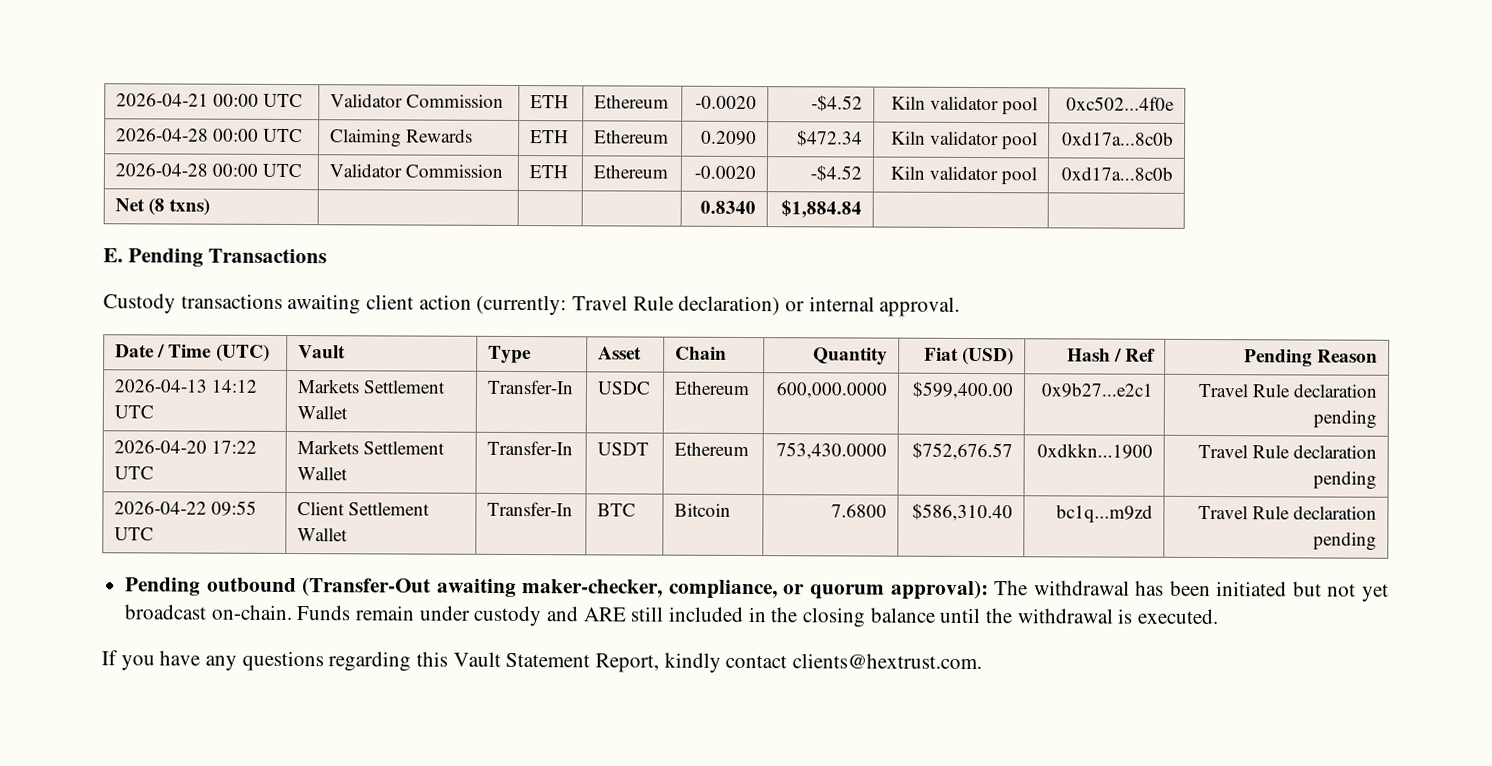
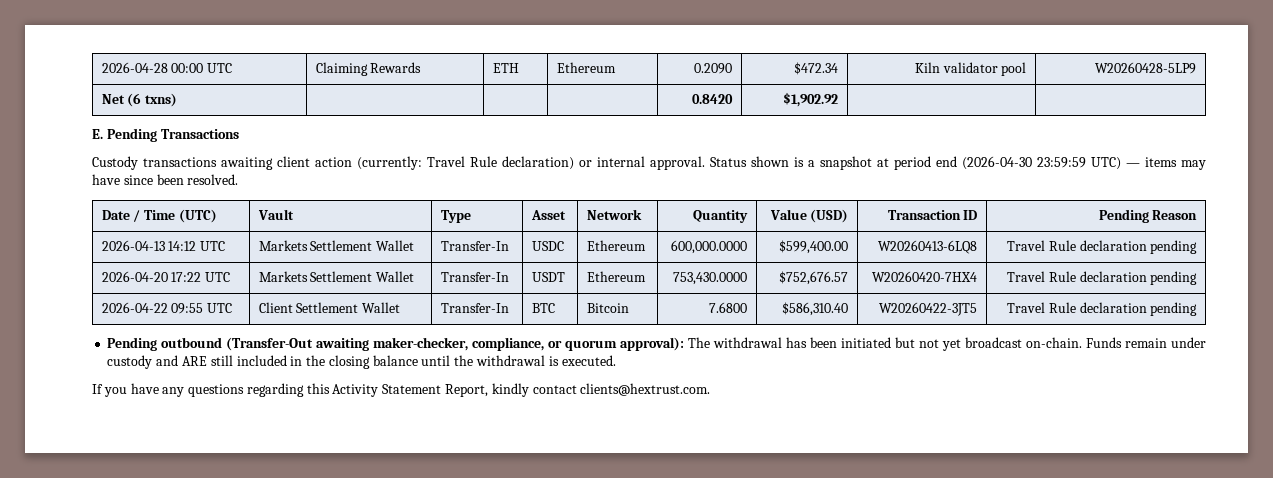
[116,93,304,108] [330,93,505,108] [530,95,570,109] [594,94,670,109] [694,95,757,110] [810,95,863,112] [890,95,1038,115] [1065,96,1175,111] 2026-04-21 00:00 UTC | Validator Commission | ETH | Ethereum | -0.0020 | -$4.52 | Kiln validator pool | 0xc502...4f0e // -> (101, 67) none
[1061,131,1174,146] [115,163,303,178] [329,163,504,178] [529,165,569,179] [593,164,669,179] [693,165,756,180] [809,165,862,182] [889,165,1037,185] [1060,166,1173,181] 0xd17a...8c0b // 2026-04-28 00:00 UTC | Validator Commission | ETH | Ethereum | -0.0020 | -$4.52 | Kiln validator pool | 0xd17a...8c0b -> [1095,62,1197,74] W20260428-5LP9
[148,198,166,216] (8 -> [127,93,142,107] (6
[699,200,756,215] [780,199,862,219] 0.8340 | $1,884.84 -> [692,94,734,104] [783,92,839,107] 0.8420 | $1,902.92
(961, 306) none -> [710,156,1206,170] [92,174,239,185] Status shown is a snapshot at period end (2026-04-30 23:59:59 UTC) — items may have since been resolved.
[675,346,728,360] Chain -> [586,209,642,220] Network
[923,347,959,361] Fiat -> [769,209,807,220] Value
[1066,348,1156,362] Hash / Ref -> [887,210,978,220] Transaction ID
[1040,382,1154,398] 0x9b27...e2c1 -> [878,240,978,254] W20260413-6LQ8
[1036,443,1153,459] 0xdkkn...1900 -> [872,271,978,282] W20260420-7HX4
[1055,504,1153,523] bc1q...m9zd -> [879,302,978,316] W20260422-3JT5
[452,651,501,667] Vault -> [332,384,379,397] Activity

